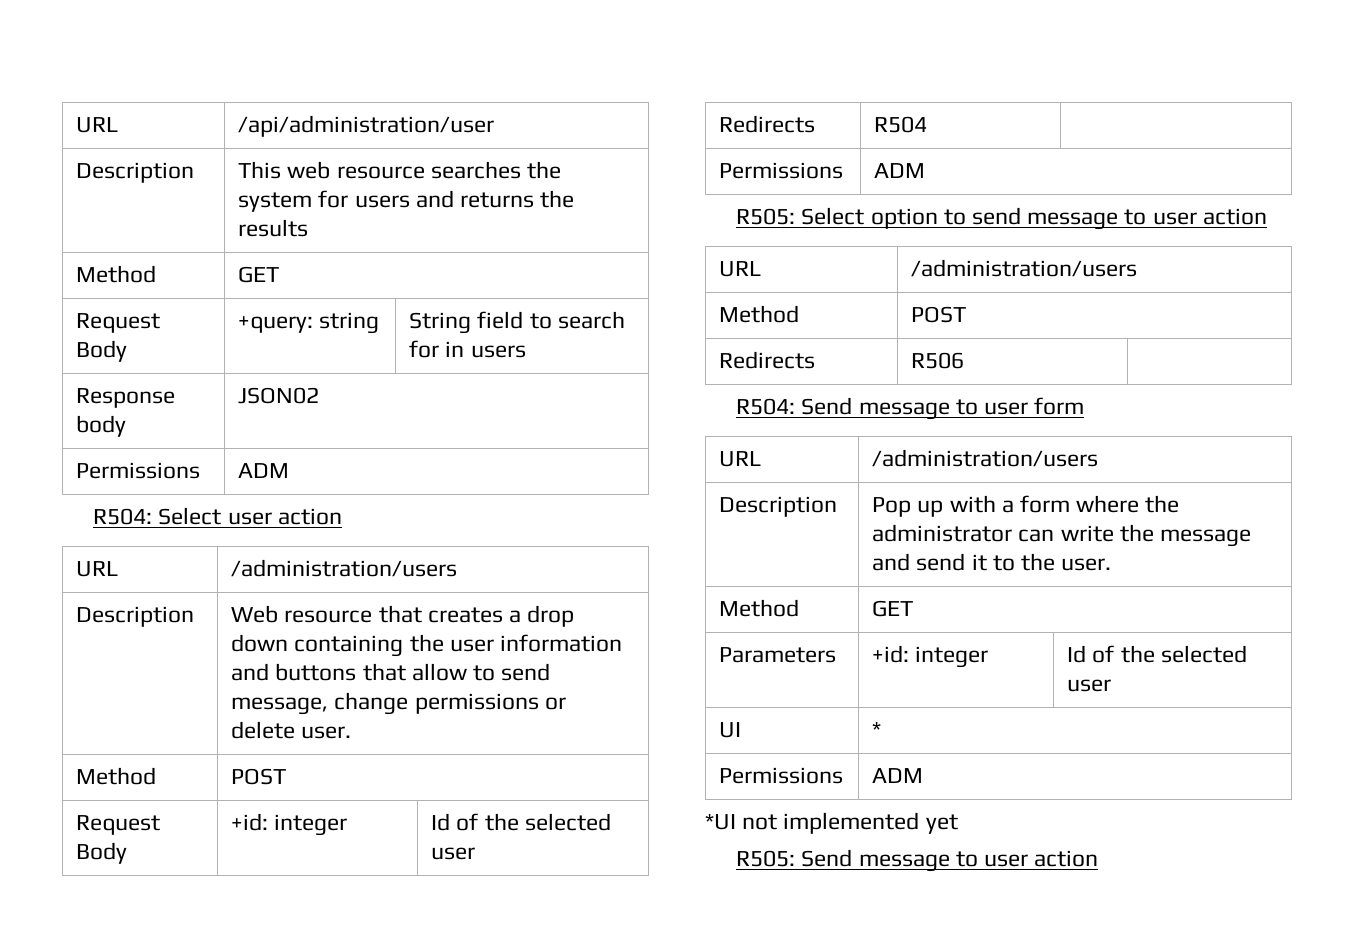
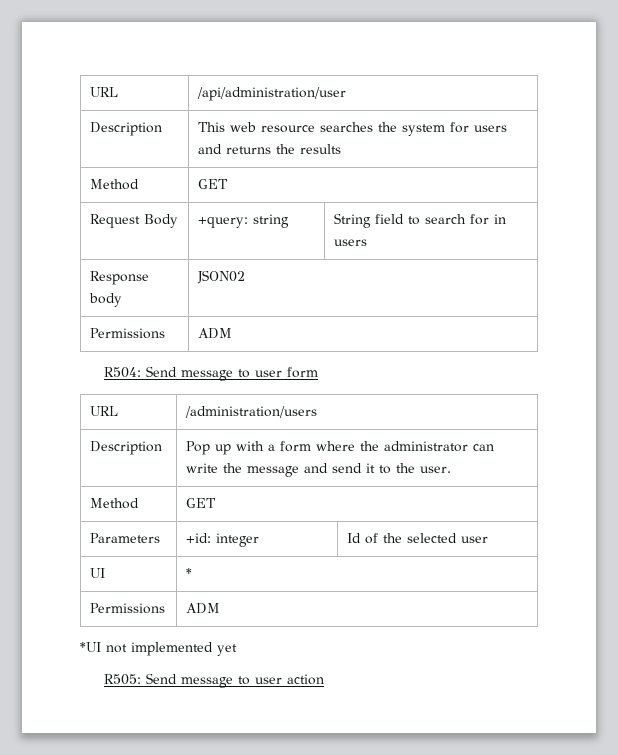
[93,507,342,525] [76,561,119,577] [231,559,458,577] [76,606,195,627] [231,605,575,627] [231,634,623,657] [231,663,551,681] [231,692,566,715] [231,721,352,739] [76,767,157,785] [231,768,287,785] [76,815,161,835] [76,842,128,864] [231,813,348,836] [431,813,611,831] [431,847,476,860] [719,115,816,133] [874,116,928,133] [719,162,844,179] [874,163,926,178] [736,207,1267,230] [719,261,762,277] [911,259,1138,277] [719,305,800,323] [911,306,967,323] [719,351,816,369] [911,352,965,369] // R504: Select user action // URL | /administration/users // Description | Web resource that creates a drop down containing the user information and buttons that allow to send message, change permissions or delete user. // Method | POST // Request Body | +id: integer | Id of the selected user // Redirects | R504 | // Permissions | ADM // R505: Select option to send message to user action // URL | /administration/users // Method | POST // Redirects | R506 | -> (233, 333) none

